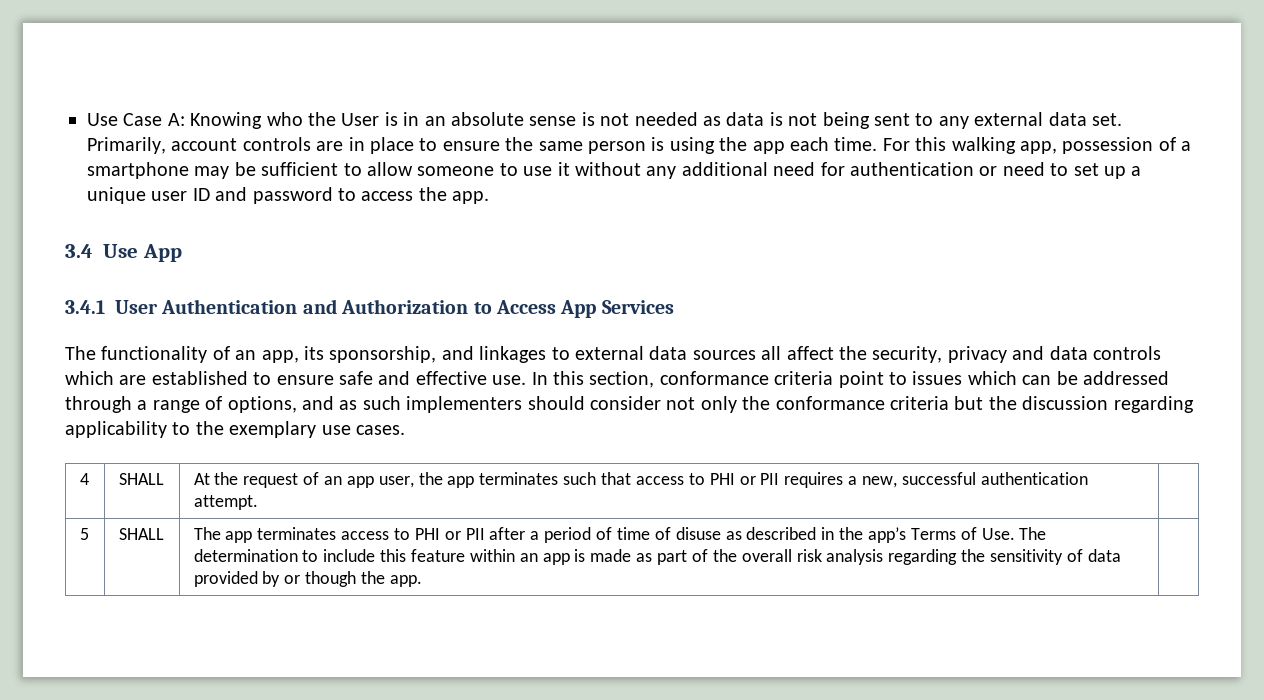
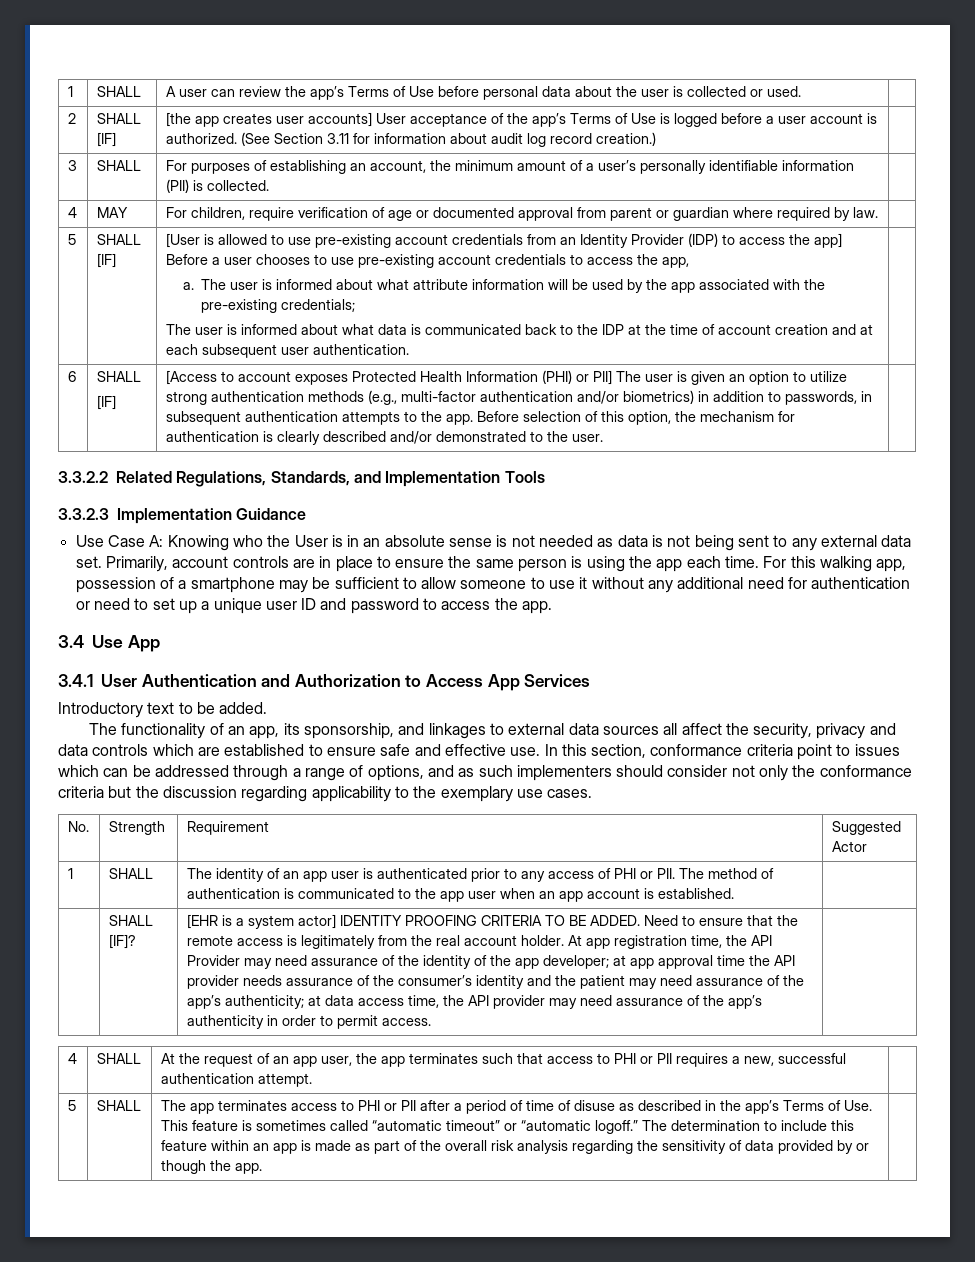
(87, 119) none -> [67,86,73,97] [96,86,141,97] [165,86,801,100] [67,113,76,124] [96,113,141,124] [96,132,116,147] [165,112,877,127] [165,132,656,147] [67,160,77,171] [96,160,141,171] [165,160,854,174] [165,179,269,193] [67,207,77,218] [96,207,128,218] [165,207,878,221] [67,234,76,245] [96,234,141,245] [96,253,116,268] [165,233,842,248] [165,254,689,268] [183,279,826,293] [201,299,356,313] [165,324,873,335] [165,344,409,358] [67,371,76,382] [96,371,141,382] [96,395,116,410] [165,370,847,385] [165,390,872,405] [165,411,795,425] [165,431,603,445] [58,471,545,487] [58,508,307,524] 1 | SHALL | A user can review the app’s Terms of Use before personal data about the user is collected or used. | // 2 | SHALL [IF] | [the app creates user accounts] User acceptance of the app’s Terms of Use is logged before a user account is authorized. (See Section 3.11 for information about audit log record creation.) | // 3 | SHALL | For purposes of establishing an account, the minimum amount of a user’s personally identifiable information (PII) is collected. | // 4 | MAY | For children, require verification of age or documented approval from parent or guardian where required by law. | // 5 | SHALL [IF] | [User is allowed to use pre-existing account credentials from an Identity Provider (IDP) to access the app] Before a user chooses to use pre-existing account credentials to access the app, // a. The user is informed about what attribute information will be used by the app associated with the pre-existing credentials; // The user is informed about what data is communicated back to the IDP at the time of account creation and at each subsequent user authentication. | // 6 | SHALL // [IF] | [Access to account exposes Protected Health Information (PHI) or PII] The user is given an option to utilize strong authentication methods (e.g., multi-factor authentication and/or biometrics) in addition to passwords, in subsequent authentication attempts to the app. Before selection of this option, the mechanism for authentication is clearly described and/or demonstrated to the user. | // 3.3.2.2 Related Regulations, Standards, and Implementation Tools // 3.3.2.3 Implementation Guidance //
(674, 307) none -> [58,702,268,718] // Introductory text to be added.
(405, 430) none -> [67,821,89,832] [108,821,165,835] [186,821,269,835] [831,821,901,835] [831,841,867,852] [67,868,73,879] [108,868,153,879] [186,868,774,882] [186,888,734,902] [108,915,153,926] [108,934,136,949] [186,914,798,929] [186,935,772,949] [186,955,795,969] [186,975,804,989] [186,995,762,1009] [186,1015,431,1029] // No. | Strength | Requirement | Suggested Actor // 1 | SHALL | The identity of an app user is authenticated prior to any access of PHI or PII. The method of authentication is communicated to the app user when an app account is established. | // | SHALL [IF]? | [EHR is a system actor] IDENTITY PROOFING CRITERIA TO BE ADDED. Need to ensure that the remote access is legitimately from the real account holder. At app registration time, the API Provider may need assurance of the identity of the app developer; at app approval time the API provider needs assurance of the consumer’s identity and the patient may need assurance of the app’s authenticity; at data access time, the API provider may need assurance of the app’s authenticity in order to permit access. |
(1015, 534) none -> [160,1120,638,1134] This feature is sometimes called “automatic timeout” or “automatic logoff.”

